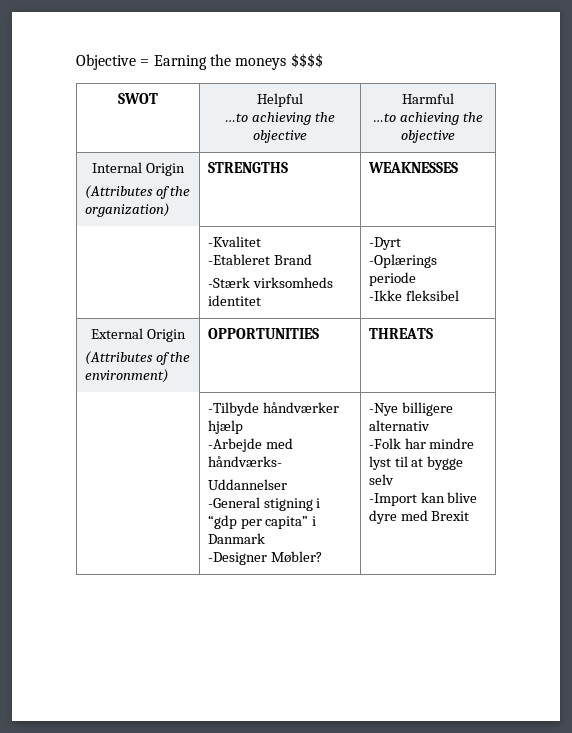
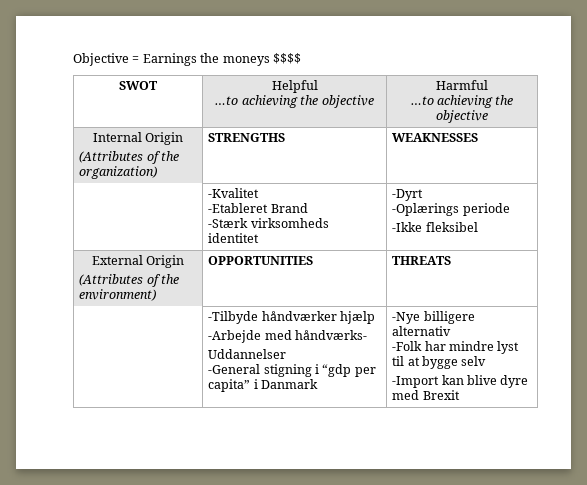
[153,55,207,70] Earning -> [142,53,197,66] Earnings
[207,551,322,565] // -Designer Møbler? -> (318, 384) none

